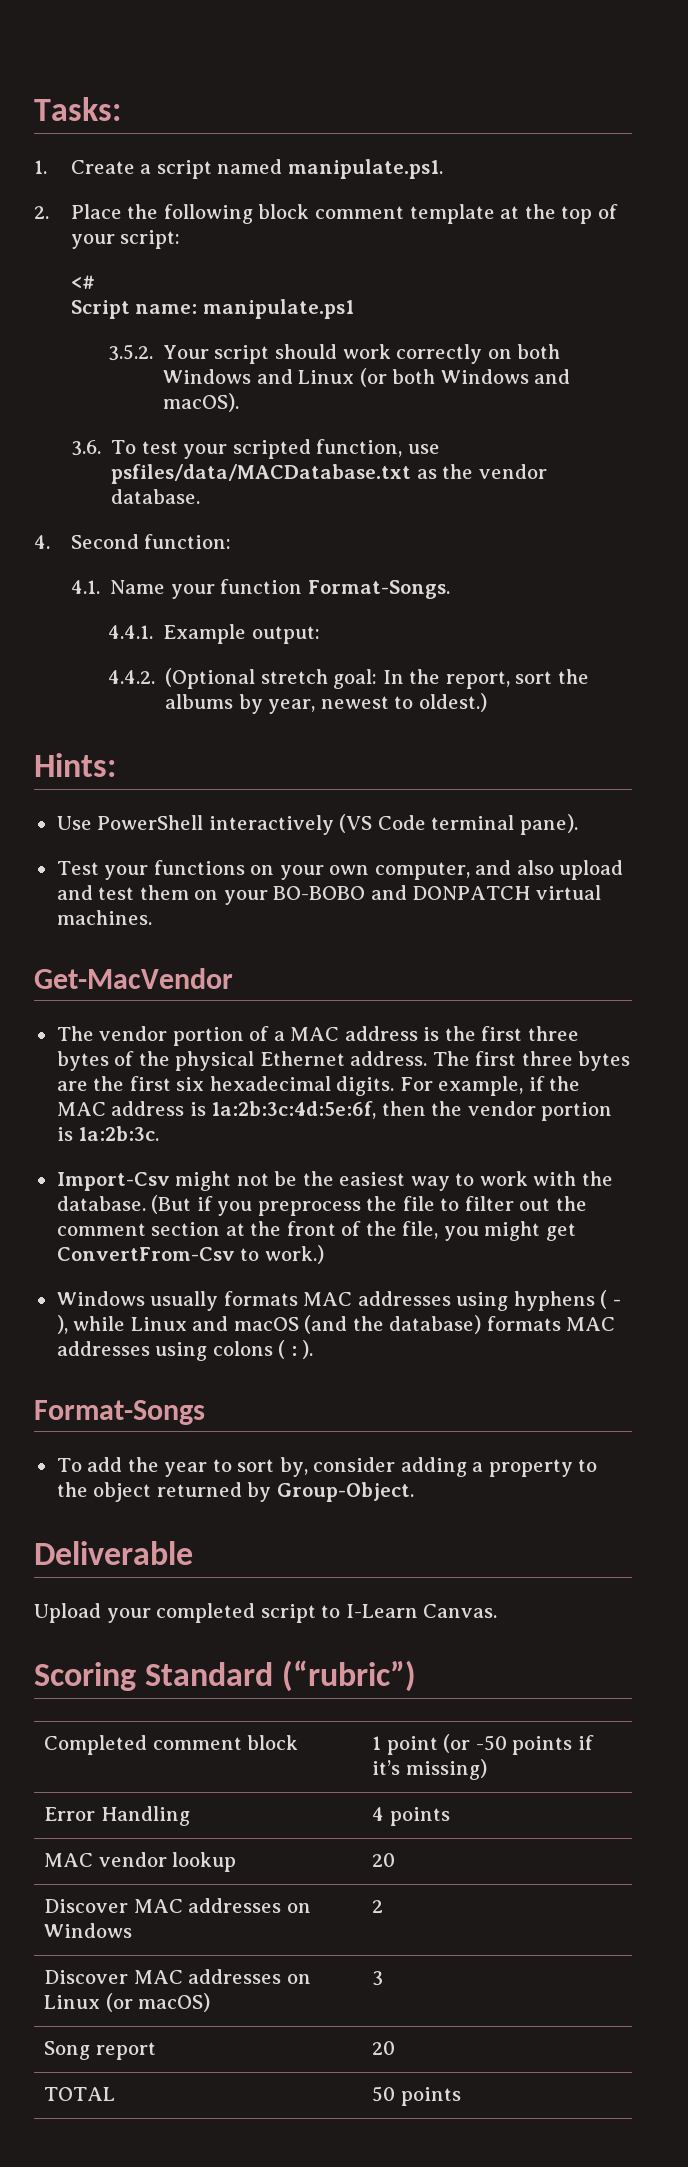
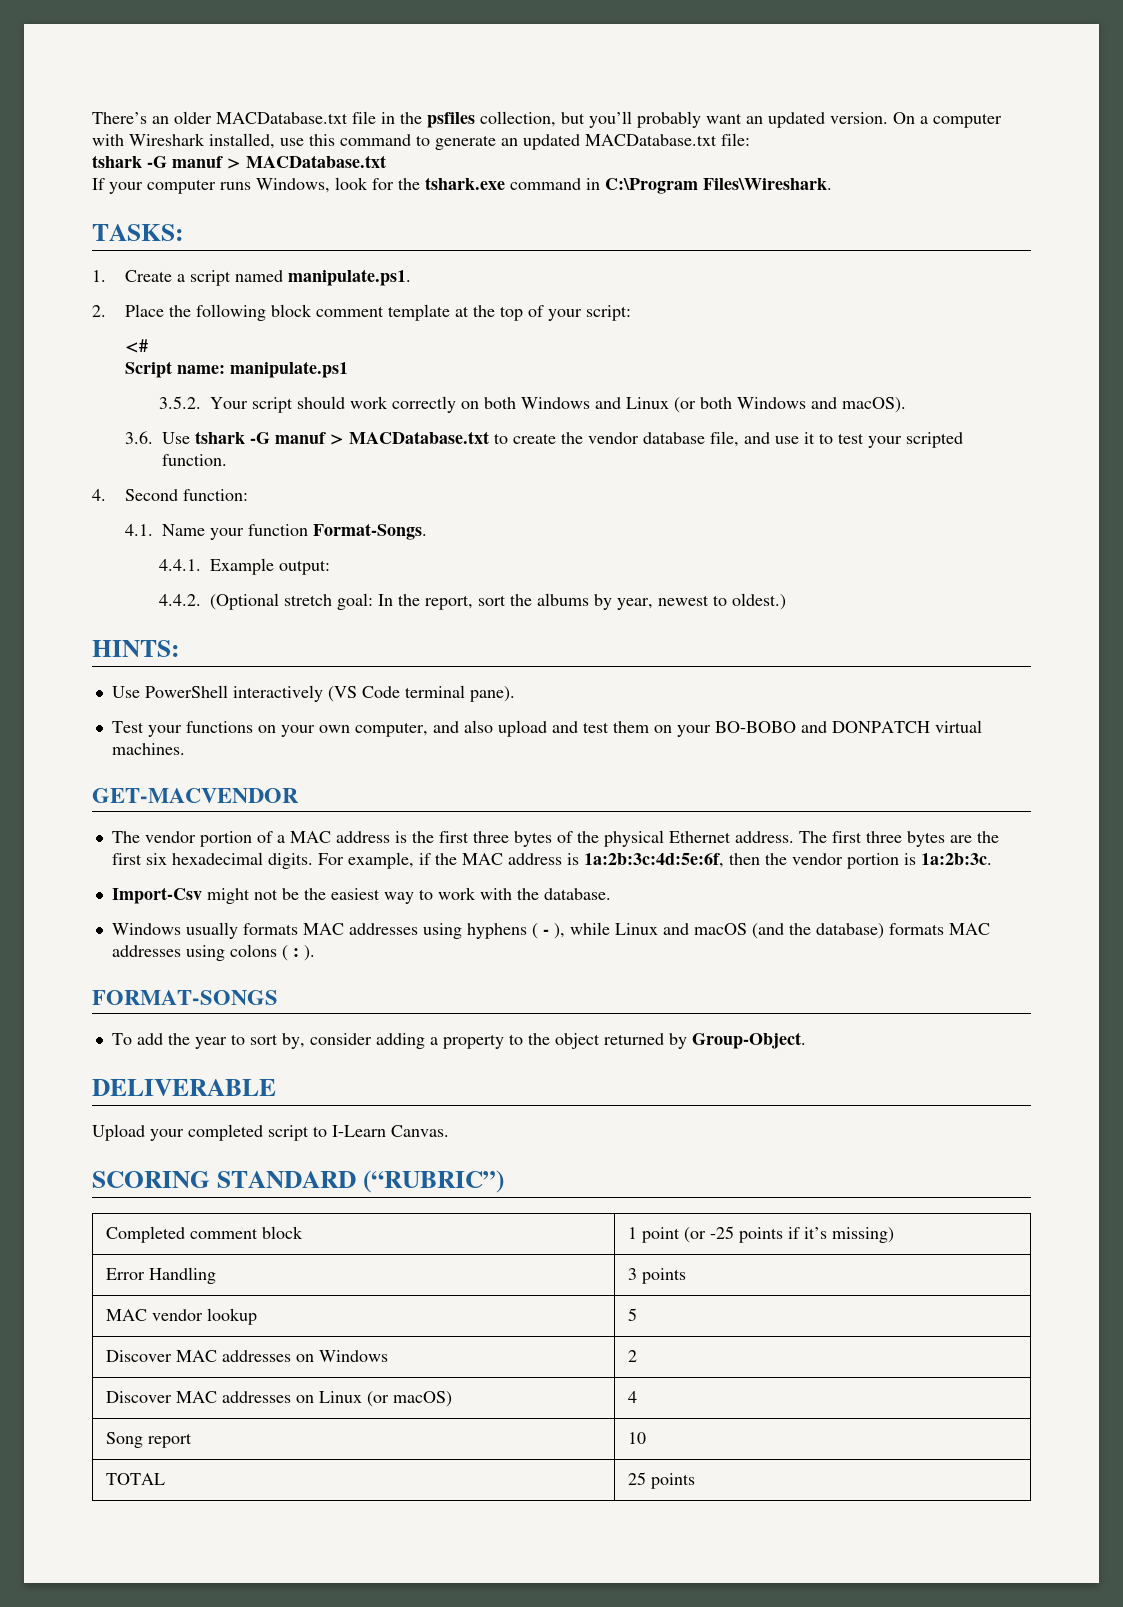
[34,97,121,121] Tasks: -> [92,111,1002,128] [92,133,750,150] [92,155,386,169] [92,177,832,194] [92,224,183,241] There’s an older MACDatabase.txt file in the psfiles collection, but you’ll probably want an updated version. On a computer with Wireshark installed, use this command to generate an updated MACDatabase.txt file: // tshark -G manuf > MACDatabase.txt // If your computer runs Windows, look for the tshark.exe command in C:\Program Files\Wireshark. // TASKS:
[111,439,440,459] [111,464,547,484] [111,489,201,504] To test your scripted function, use psfiles/data/MACDatabase.txt as the vendor database. -> [162,431,964,448] [162,454,228,466] Use tshark -G manuf > MACDatabase.txt to create the vendor database file, and use it to test your scripted function.
[34,753,116,777] Hints: -> [92,640,179,657] HINTS:
[34,968,233,989] Get-MacVendor -> [92,788,299,803] GET-MACVENDOR
[151,1195,587,1216] [56,1221,576,1241] [56,1245,324,1264] (But if you preprocess the file to filter out the comment section at the front of the file, you might get ConvertFrom-Csv to work.) -> (611, 894) none
[34,1400,205,1425] Format-Songs -> [92,990,278,1005] FORMAT-SONGS
[34,1541,193,1565] Deliverable -> [92,1079,276,1096] DELIVERABLE
[34,1660,417,1692] Scoring Standard (“rubric”) -> [92,1170,504,1193] SCORING STANDARD (“RUBRIC”)
[475,1735,507,1751] -50 -> [710,1226,735,1239] -25
[372,1807,385,1821] 4 -> [628,1268,638,1280] 3
[372,1853,396,1867] 20 -> [628,1308,638,1321] 5
[372,1971,384,1986] 3 -> [628,1391,638,1403] 4
[372,2041,396,2055] 20 -> [628,1432,647,1444] 10
[372,2086,396,2102] 50 -> [628,1472,647,1485] 25

